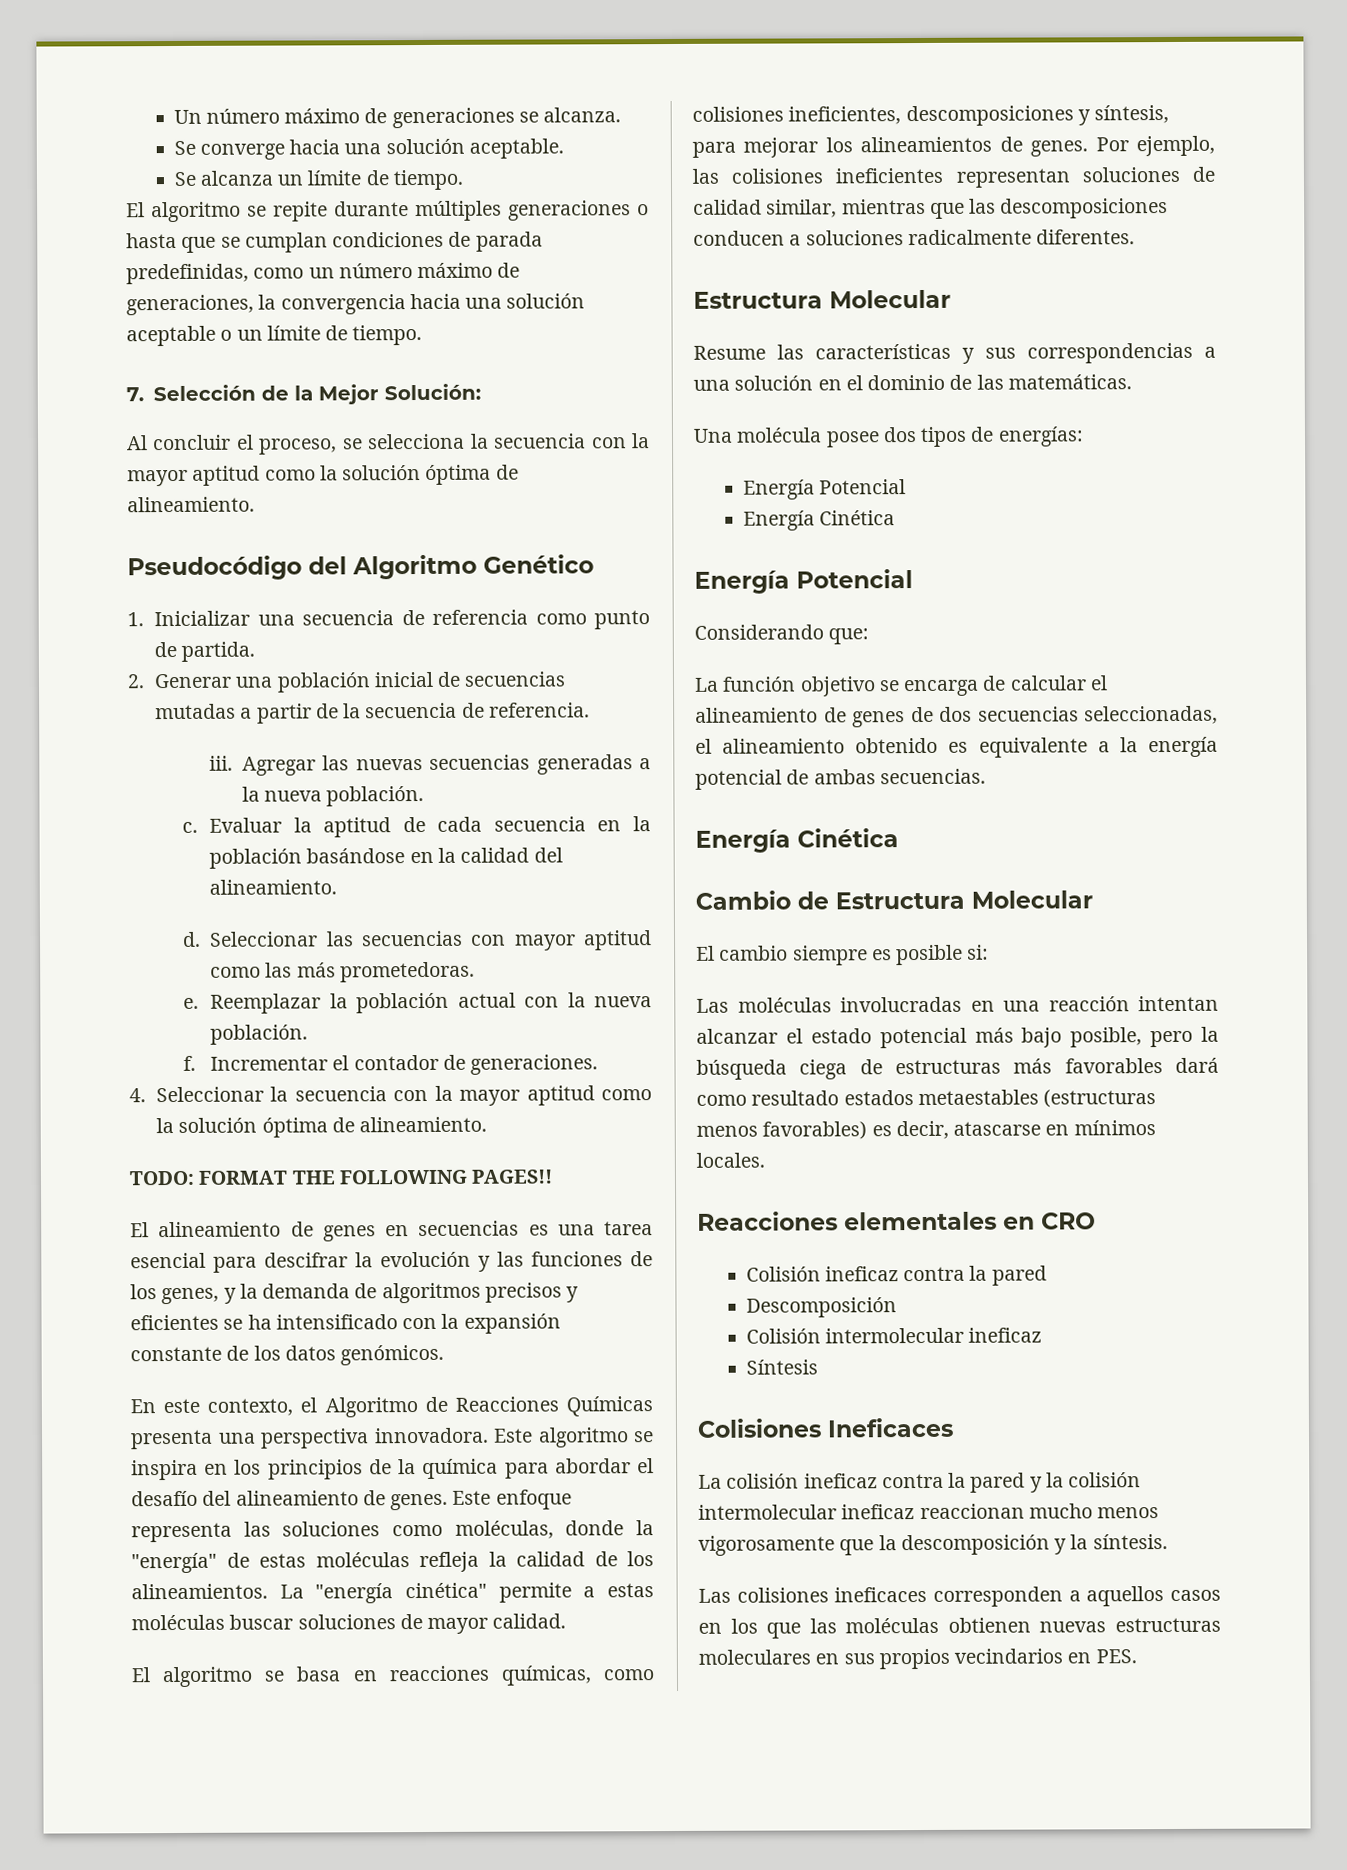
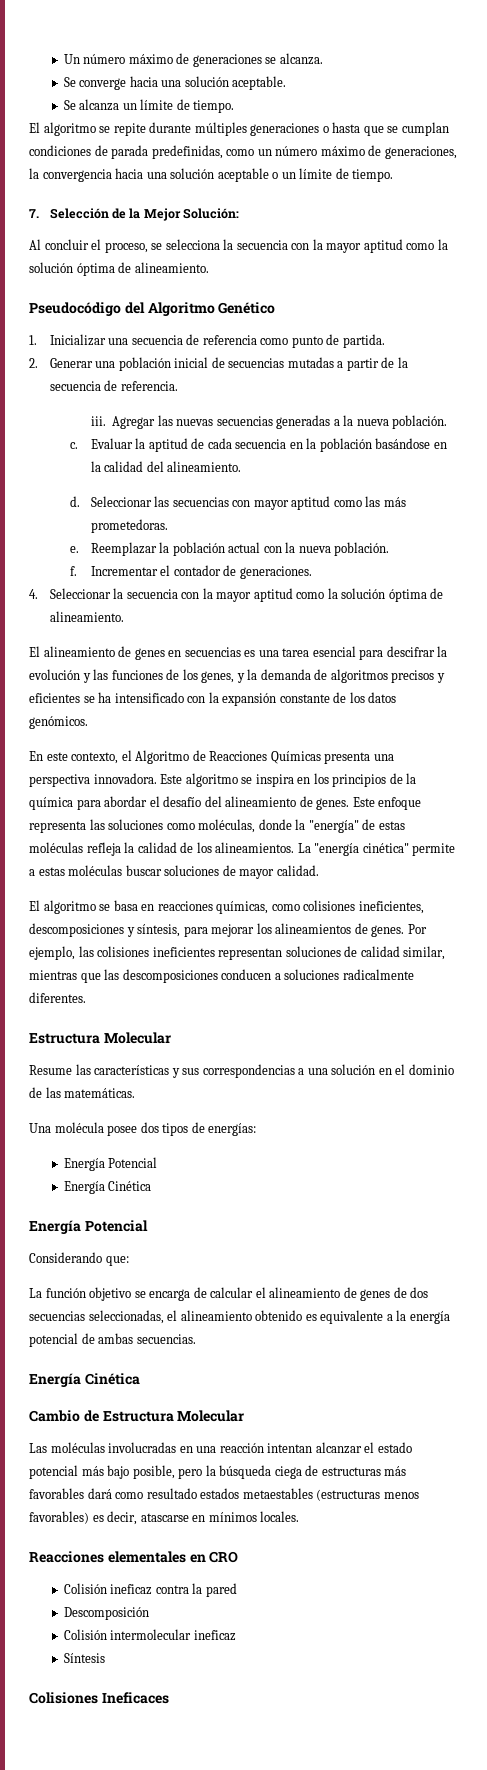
[129,1169,553,1186] // TODO: FORMAT THE FOLLOWING PAGES!! -> (124, 616) none
[696,944,990,966] // El cambio siempre es posible si: -> (245, 1416) none
[698,1472,1142,1493] [698,1503,1160,1520] [698,1534,1168,1556] [698,1586,1221,1607] [698,1617,1221,1639] [698,1648,1137,1670] // La colisión ineficaz contra la pared y la colisión intermolecular ineficaz reaccionan mucho menos vigorosamente que la descomposición y la síntesis. // Las colisiones ineficaces corresponden a aquellos casos en los que las moléculas obtienen nuevas estructuras moleculares en sus propios vecindarios en PES. -> (169, 1698) none

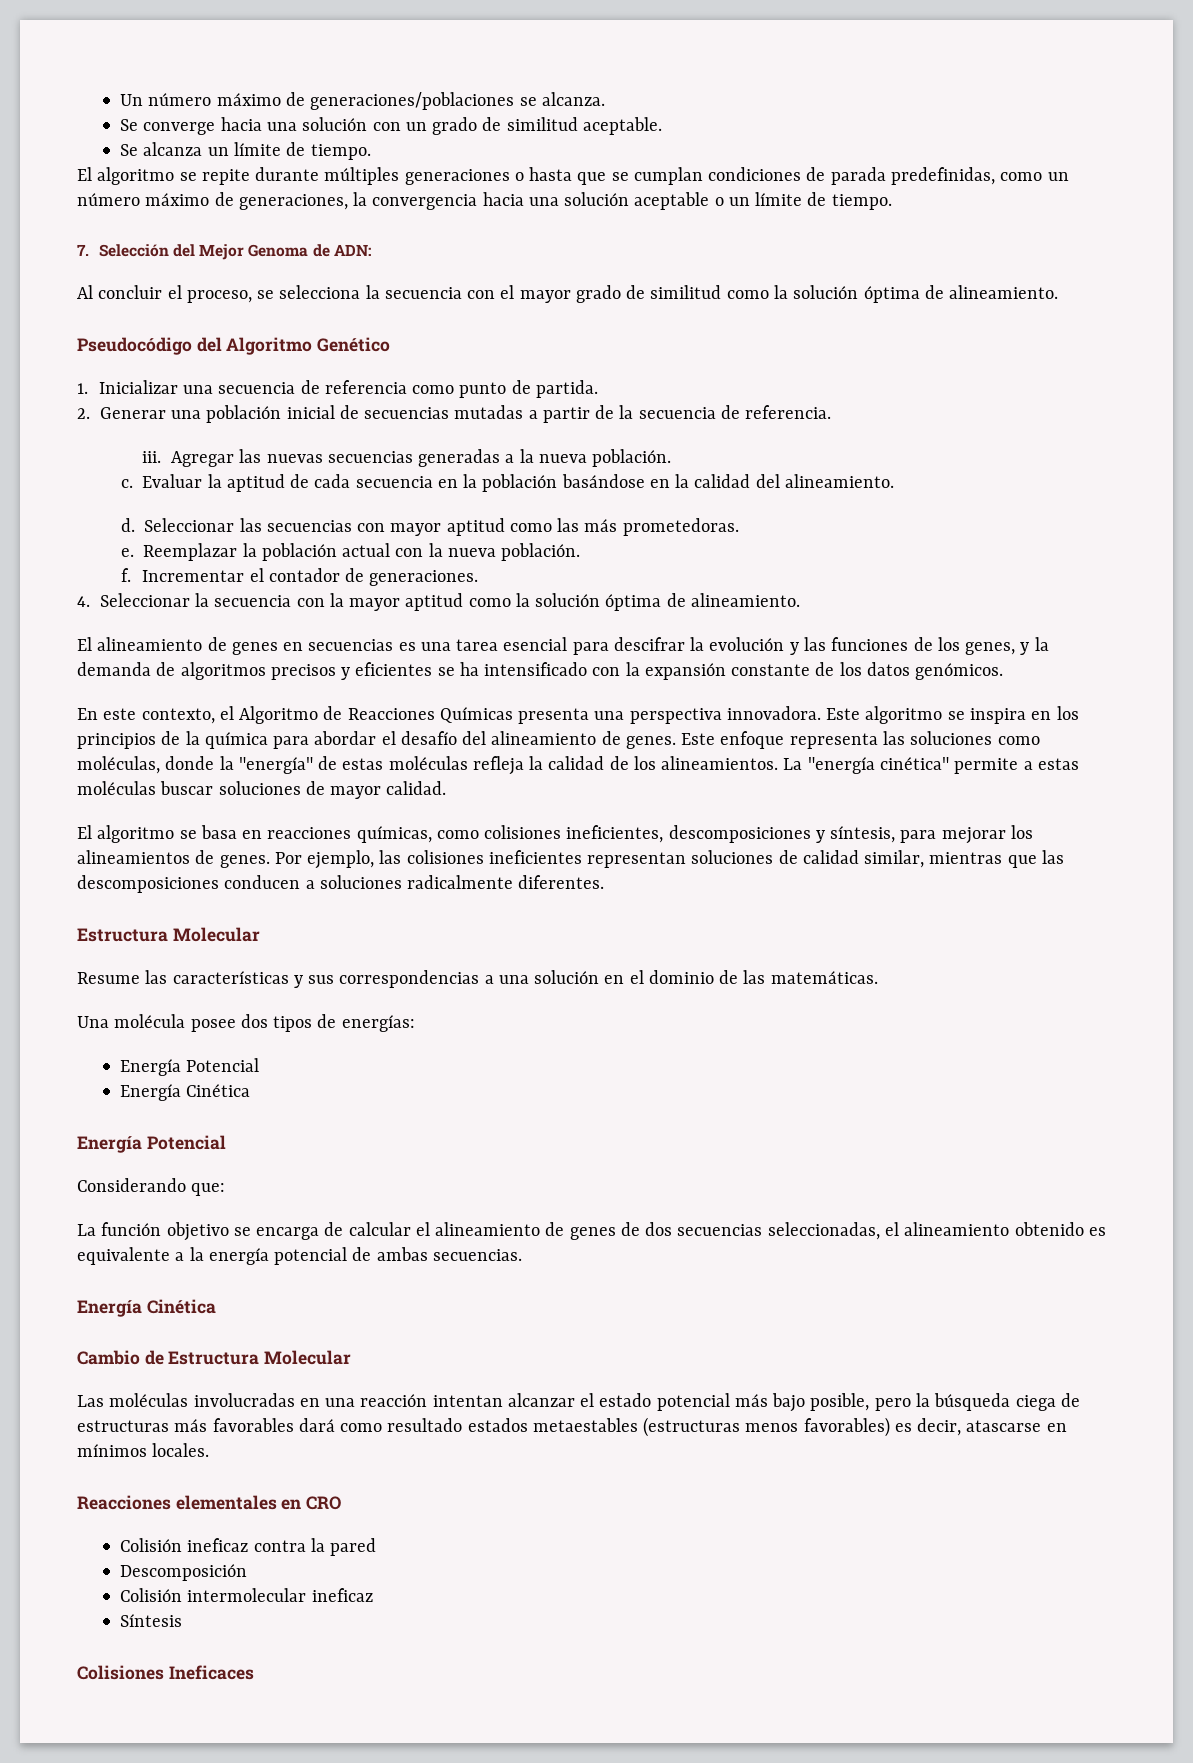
[192,54,262,67] generaciones -> [310,92,515,110] generaciones/poblaciones
(229, 81) none -> [372,117,578,135] con un grado de similitud
[111,208,240,221] de la Mejor Solución: -> [172,244,371,260] del Mejor Genoma de ADN:
[312,239,403,253] la mayor aptitud -> [500,285,722,303] el mayor grado de similitud

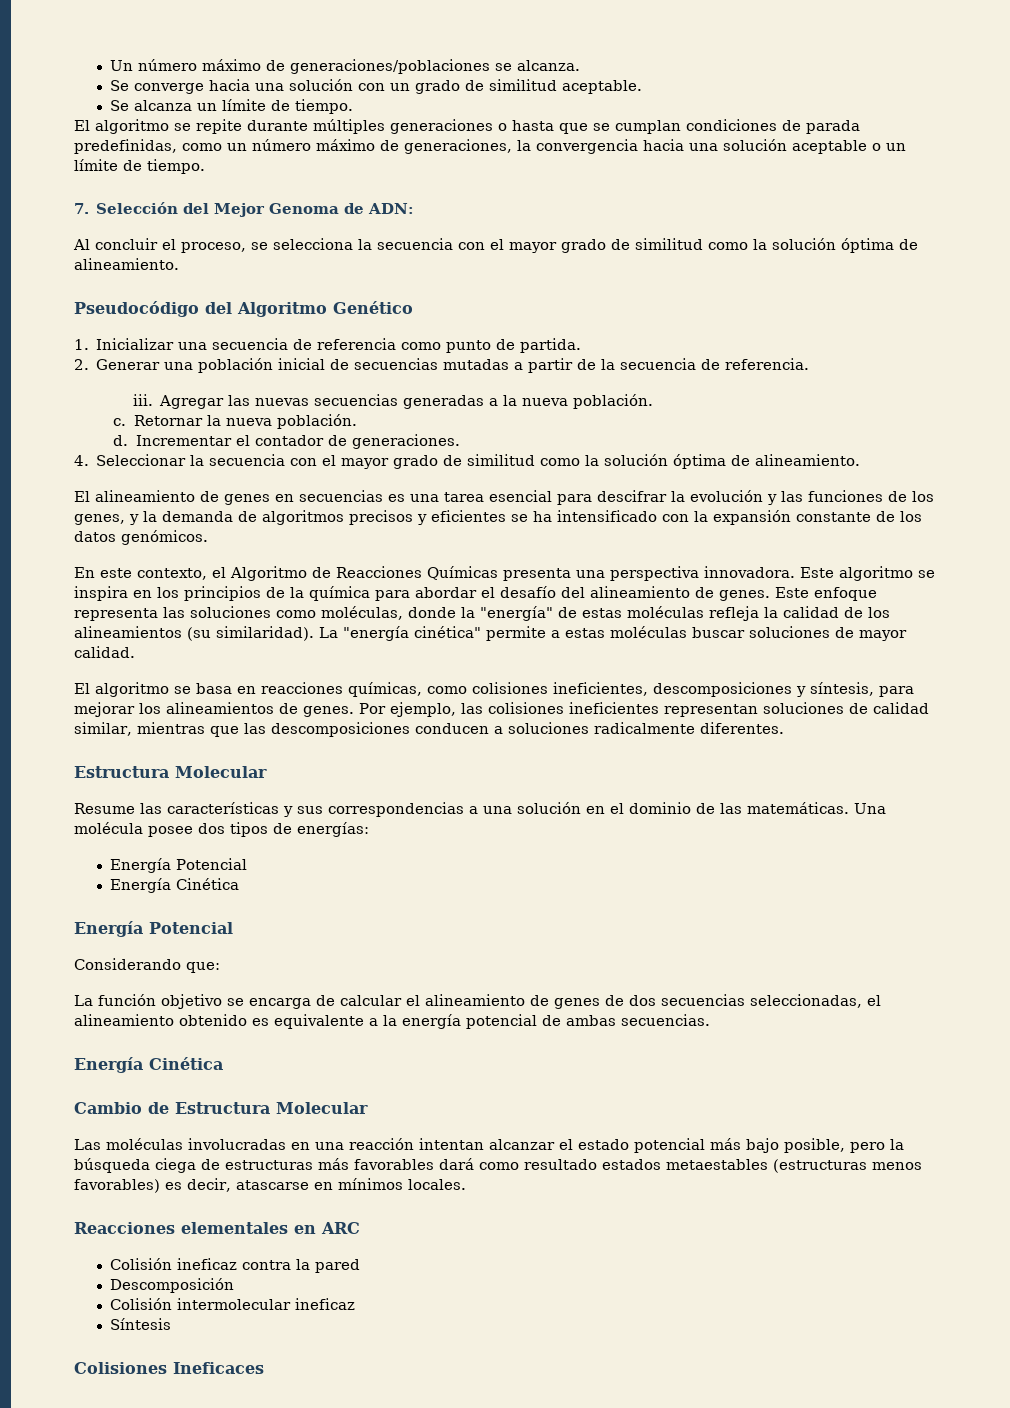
[142,474,895,492] [120,518,739,536] [120,543,581,561] [120,568,131,582] Evaluar la aptitud de cada secuencia en la población basándose en la calidad del alineamiento. // d. Seleccionar las secuencias con mayor aptitud como las más prometedoras. // e. Reemplazar la población actual con la nueva población. // f. -> [133,414,357,429] [113,435,129,446] Retornar la nueva población. // d.
[329,593,464,611] la mayor aptitud -> [322,454,536,469] el mayor grado de similitud
[661,756,779,770] alineamientos. -> [74,626,314,641] alineamientos (su similaridad).
(878, 977) // -> (849, 808) none
[306,1496,342,1510] CRO -> [321,1222,360,1234] ARC

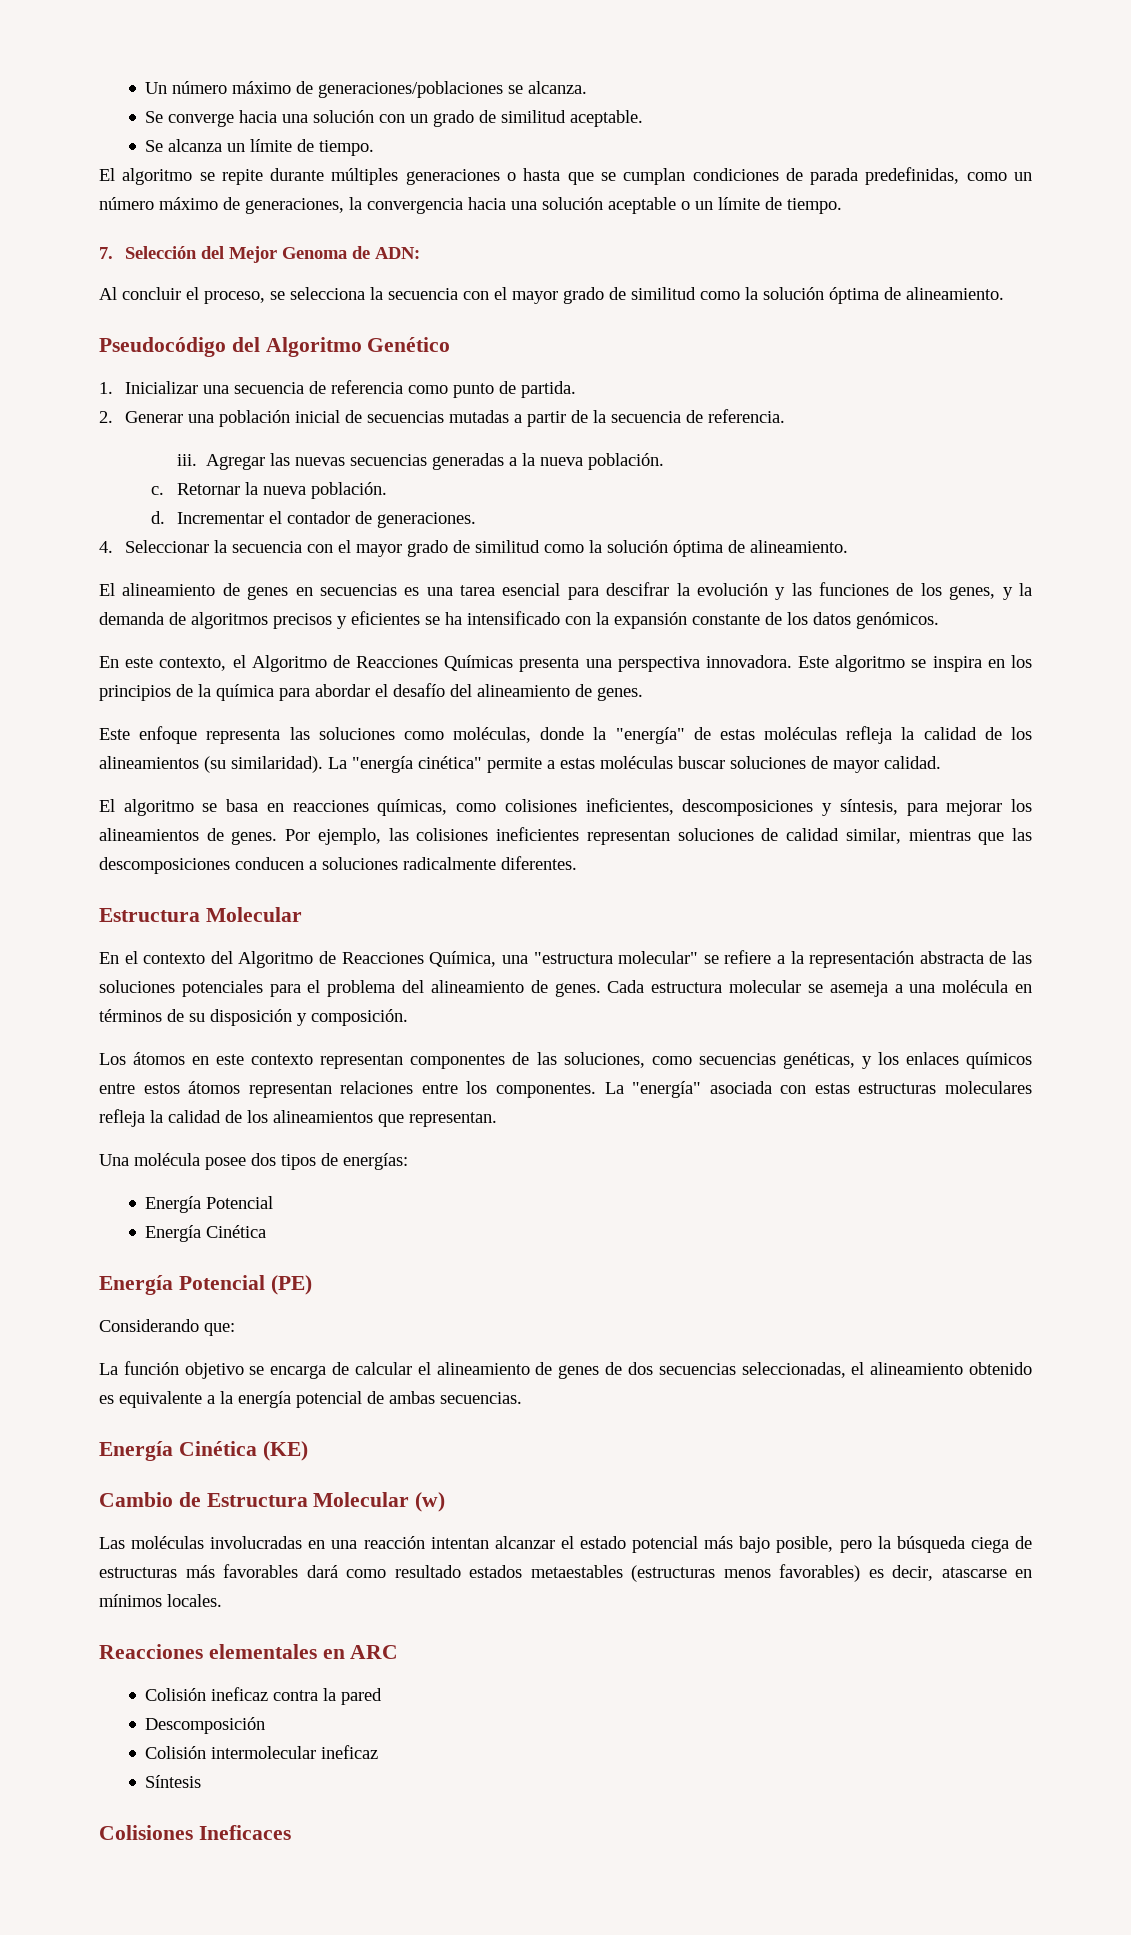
(770, 595) none -> (643, 694) //
[74,802,849,817] Resume las características y sus correspondencias a una solución en el dominio de las matemáticas. -> [99,950,1032,968] [99,980,1033,997] [99,1009,408,1026] [99,1052,1032,1069] [99,1081,1032,1098] [99,1109,497,1127] En el contexto del Algoritmo de Reacciones Química, una "estructura molecular" se refiere a la representación abstracta de las soluciones potenciales para el problema del alineamiento de genes. Cada estructura molecular se asemeja a una molécula en términos de su disposición y composición. // Los átomos en este contexto representan componentes de las soluciones, como secuencias genéticas, y los enlaces químicos entre estos átomos representan relaciones entre los componentes. La "energía" asociada con estas estructuras moleculares refleja la calidad de los alineamientos que representan. //
(233, 928) none -> [270,1275,312,1295] (PE)
(223, 1063) none -> [262,1441,308,1461] (KE)
(368, 1108) none -> [415,1492,446,1512] (w)

